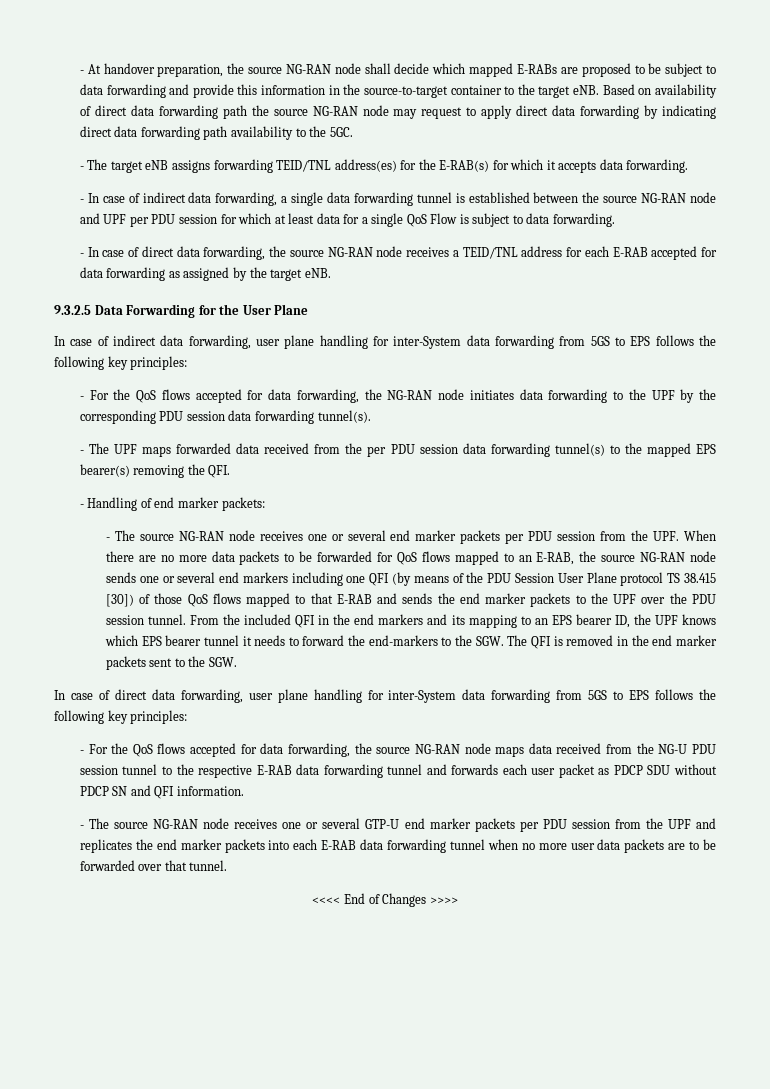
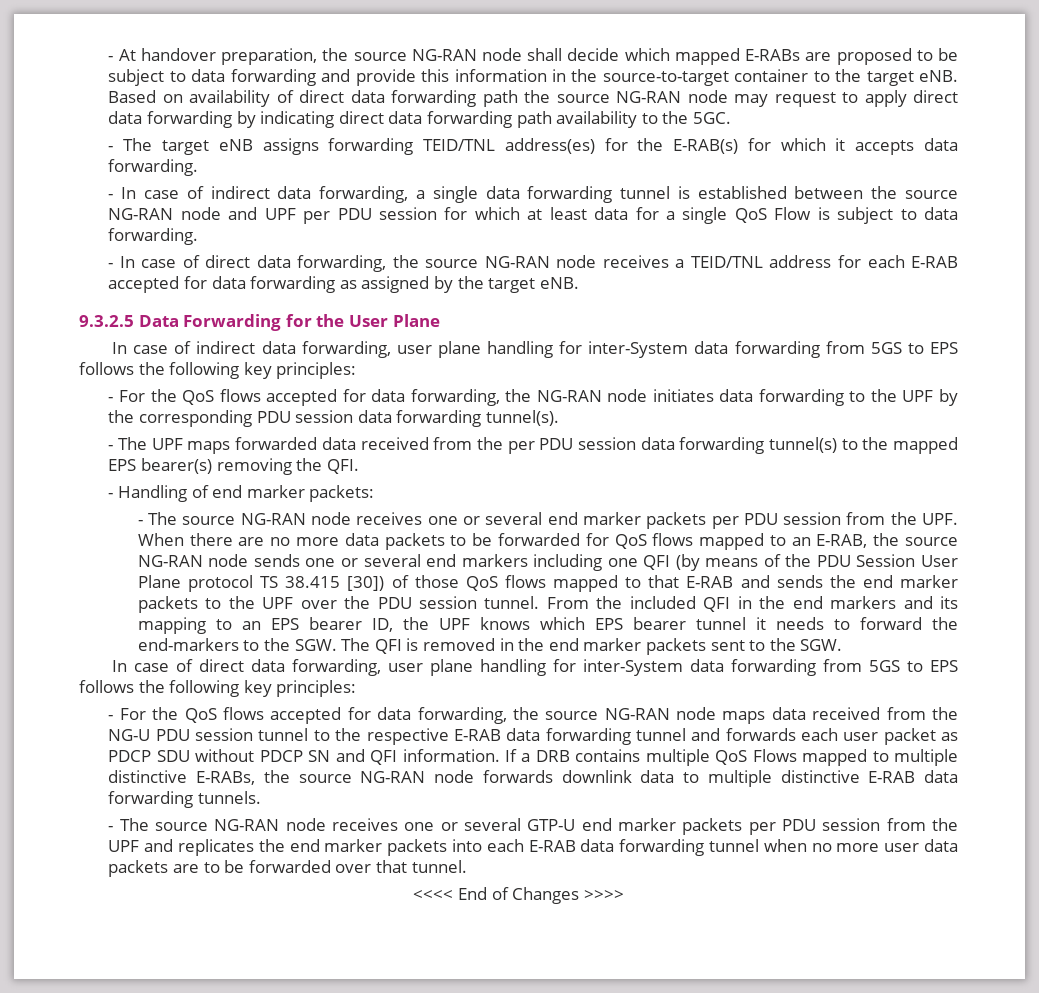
(244, 791) none -> [504,749,958,766] [108,770,958,787] [108,791,262,808] If a DRB contains multiple QoS Flows mapped to multiple distinctive E-RABs, the source NG-RAN node forwards downlink data to multiple distinctive E-RAB data forwarding tunnels.

